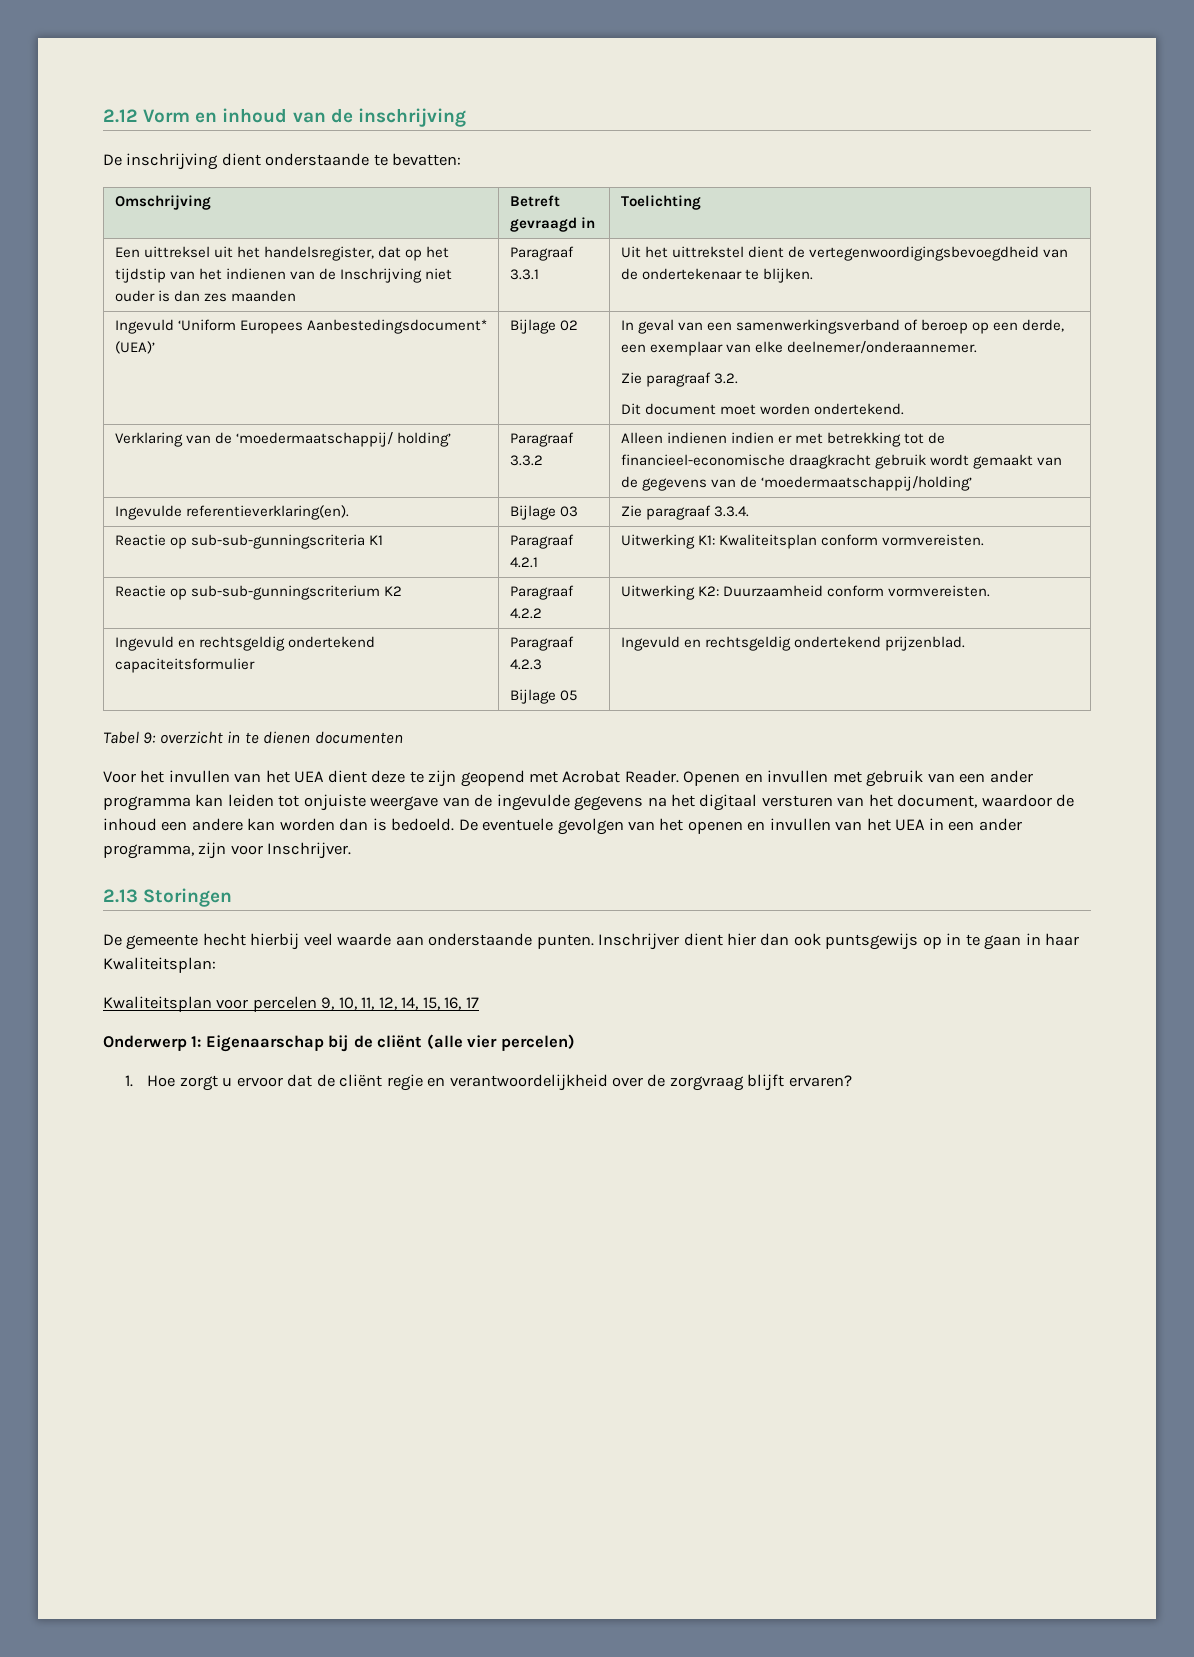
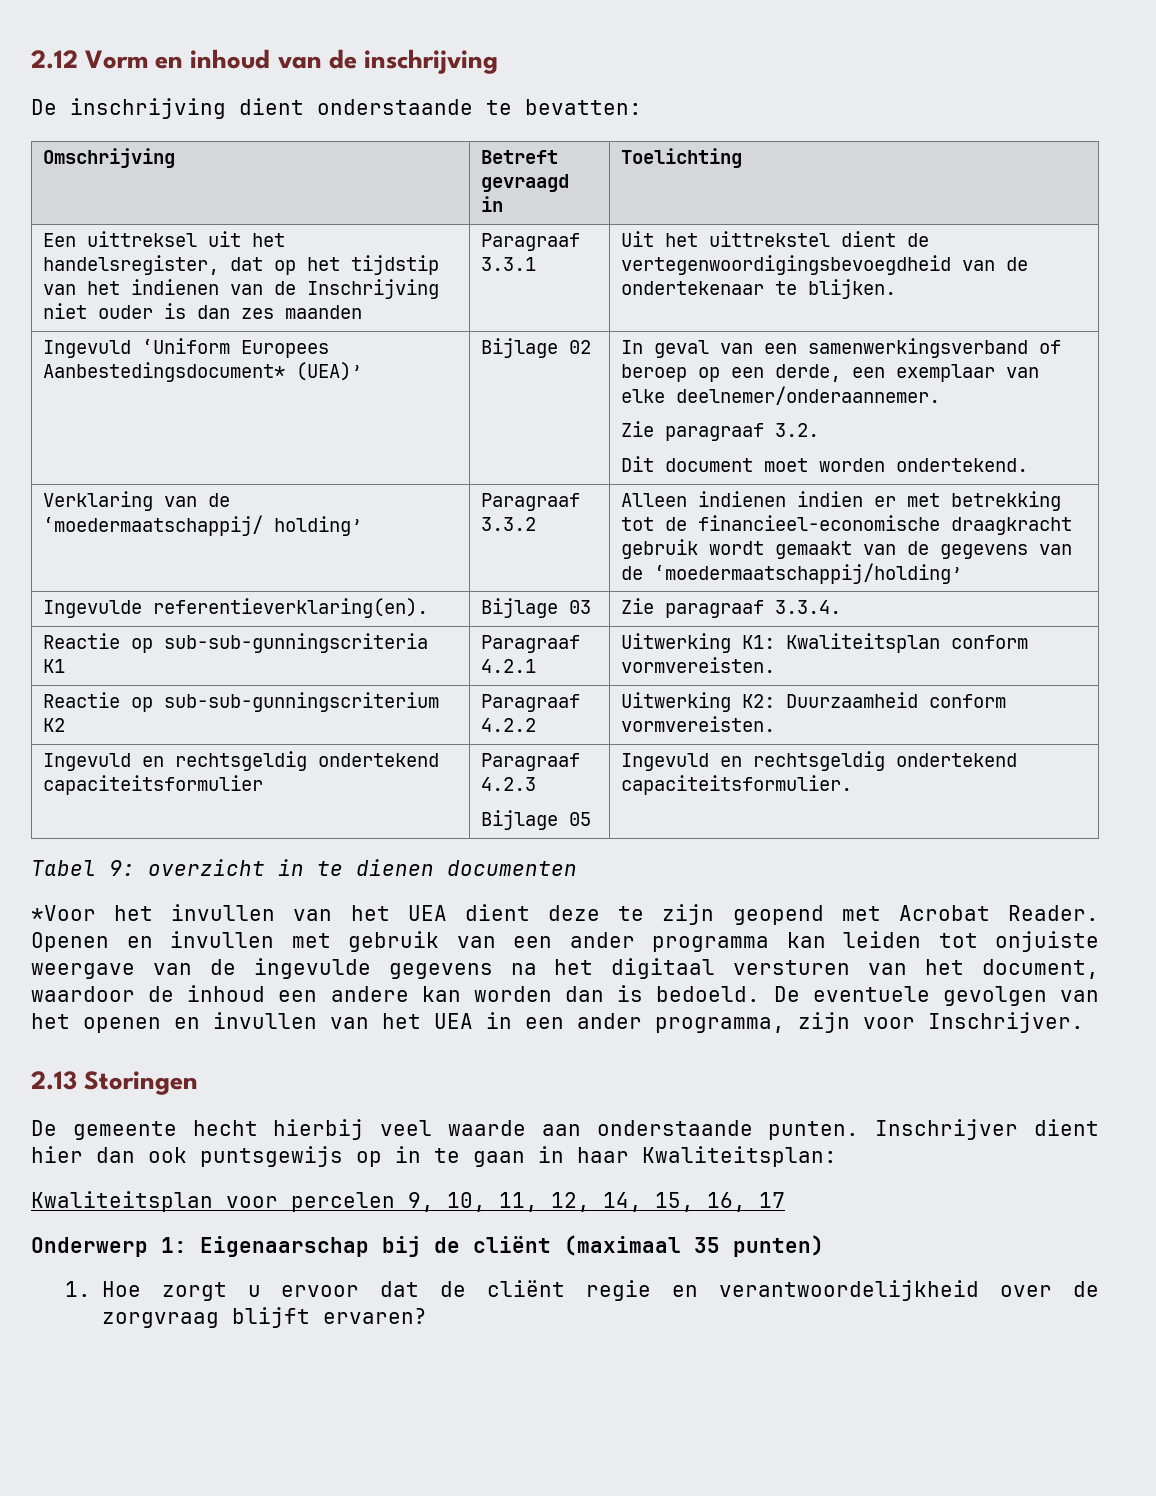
[884,636,965,651] prijzenblad. -> [621,775,853,795] capaciteitsformulier.
[103,771,136,783] Voor -> [31,905,96,921] *Voor
[426,1034,575,1051] (alle vier percelen) -> [564,1235,824,1257] (maximaal 35 punten)

